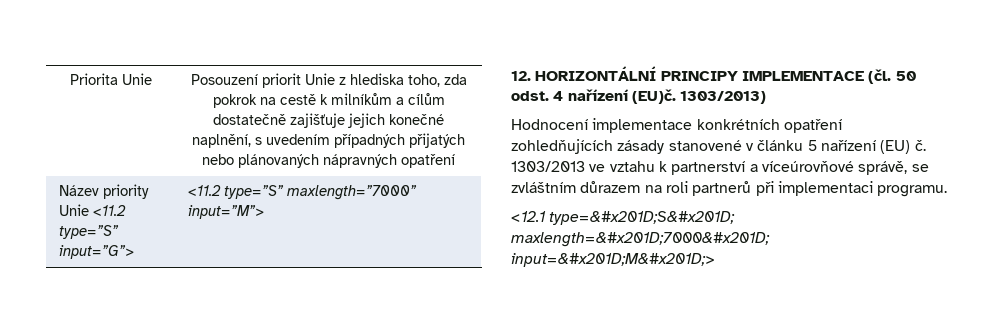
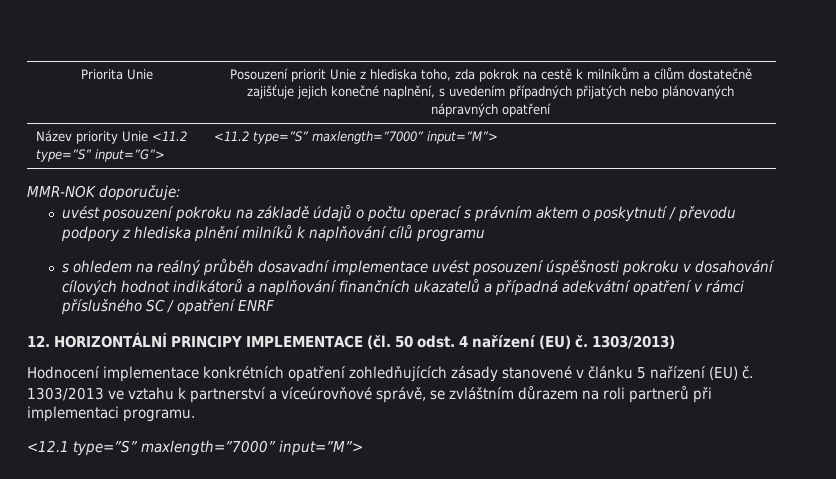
(264, 212) none -> [27,185,181,201] [62,204,737,222] [61,224,486,242] [62,258,776,276] [62,278,745,296] [61,299,275,315] // MMR-NOK doporučuje: // uvést posouzení pokroku na základě údajů o počtu operací s právním aktem o poskytnutí / převodu podpory z hlediska plnění milníků k naplňování cílů programu // s ohledem na reálný průběh dosavadní implementace uvést posouzení úspěšnosti pokroku v dosahování cílových hodnot indikátorů a naplňování finančních ukazatelů a případná adekvátní opatření v rámci příslušného SC / opatření ENRF
[631,89,676,104] (EU)č. -> [538,335,588,349] (EU) č.
[549,211,736,225] [511,232,770,247] [511,253,715,267] type=&#x201D;S&#x201D; maxlength=&#x201D;7000&#x201D; input=&#x201D;M&#x201D;> -> [73,440,363,456] type=”S” maxlength=”7000” input=”M”>

